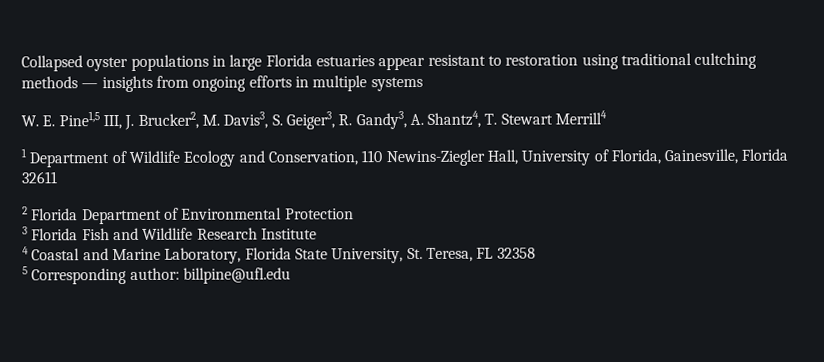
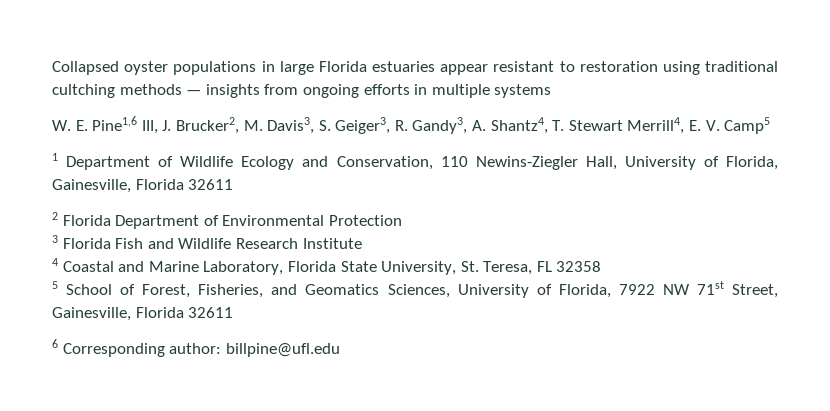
[58,111,100,127] Pine1,5 -> [92,116,138,131] Pine1,6
[555,110,608,125] Merrill4 -> [627,117,771,134] Merrill4, E. V. Camp5
(28, 270) none -> [66,281,778,298] [52,307,234,321] [52,339,58,348] School of Forest, Fisheries, and Geomatics Sciences, University of Florida, 7922 NW 71st Street, Gainesville, Florida 32611 // 6

